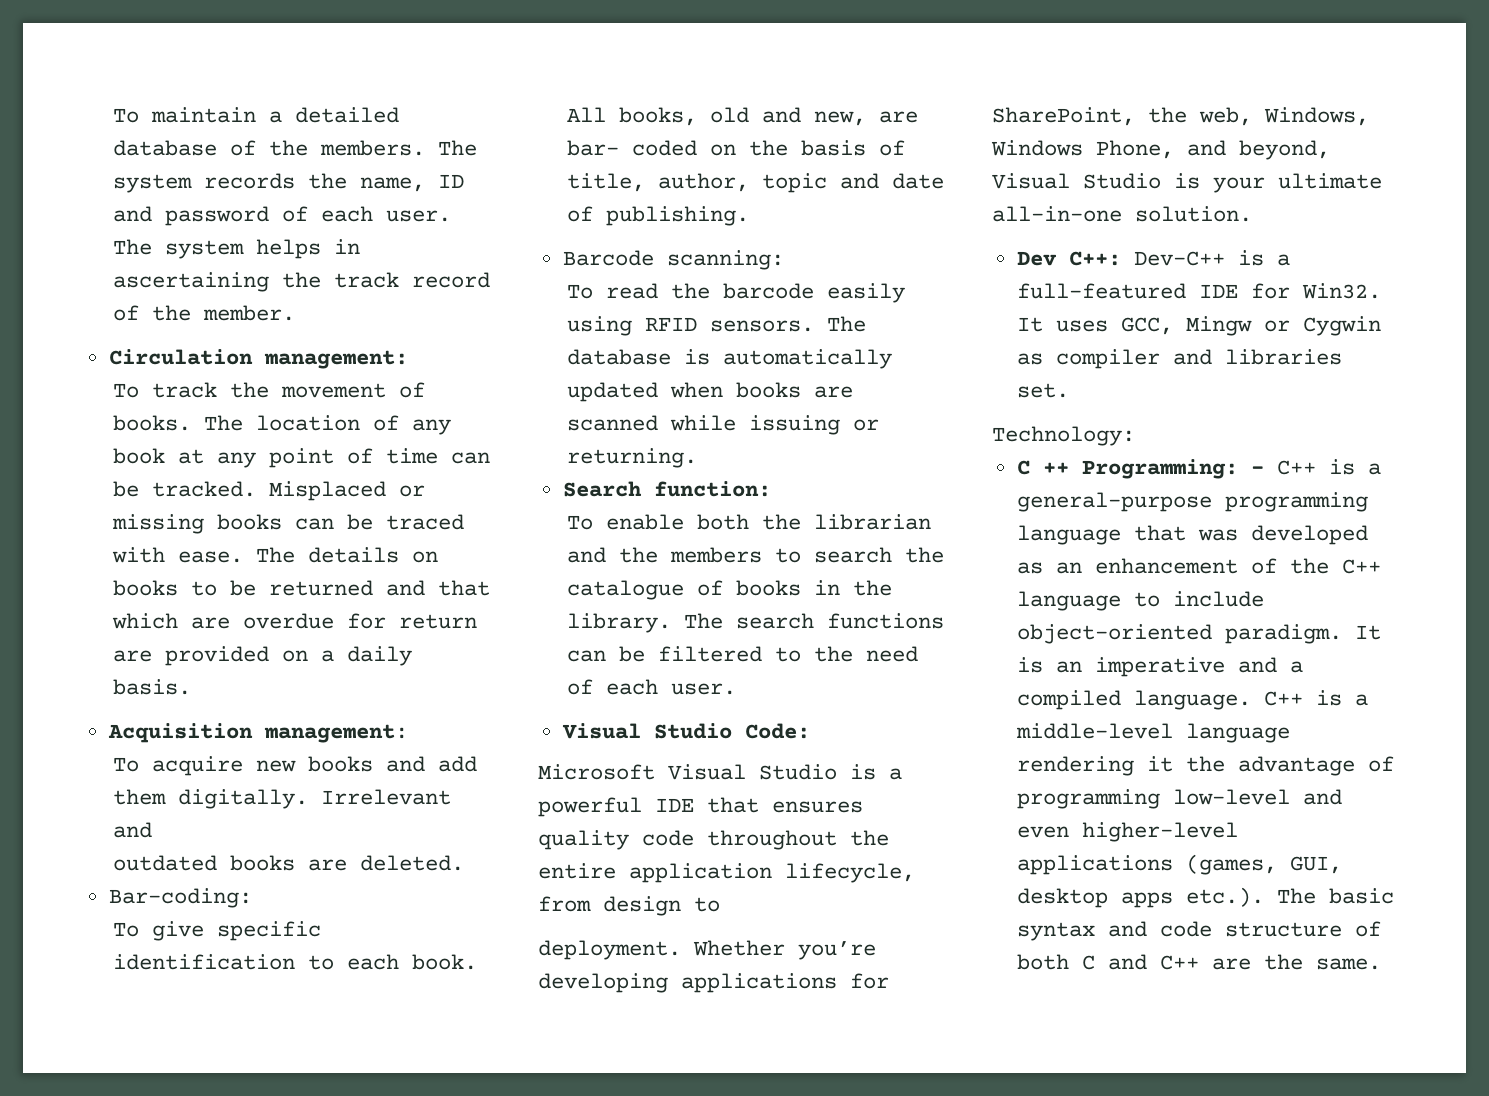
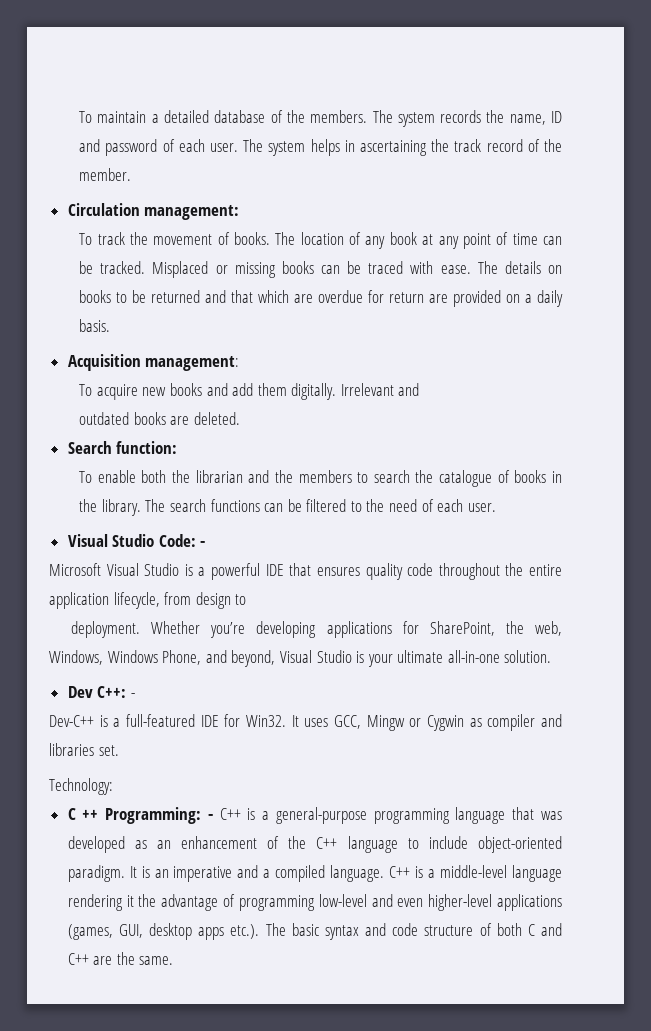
[108,888,252,908] [113,921,322,941] [113,954,478,970] [567,107,919,126] [567,140,906,156] [567,173,945,193] [567,206,750,226] [562,250,784,270] [567,283,906,303] [567,316,867,336] [567,349,893,369] [567,382,854,402] [567,415,880,435] [567,448,698,468] // Bar-coding: // To give specific identification to each book. All books, old and new, are bar- coded on the basis of title, author, topic and date of publishing. // Barcode scanning: // To read the barcode easily using RFID sensors. The database is automatically updated when books are scanned while issuing or returning. -> (240, 418) none
(810, 731) none -> [200,541,206,547] -
(1121, 258) none -> [130,693,135,698] - //

